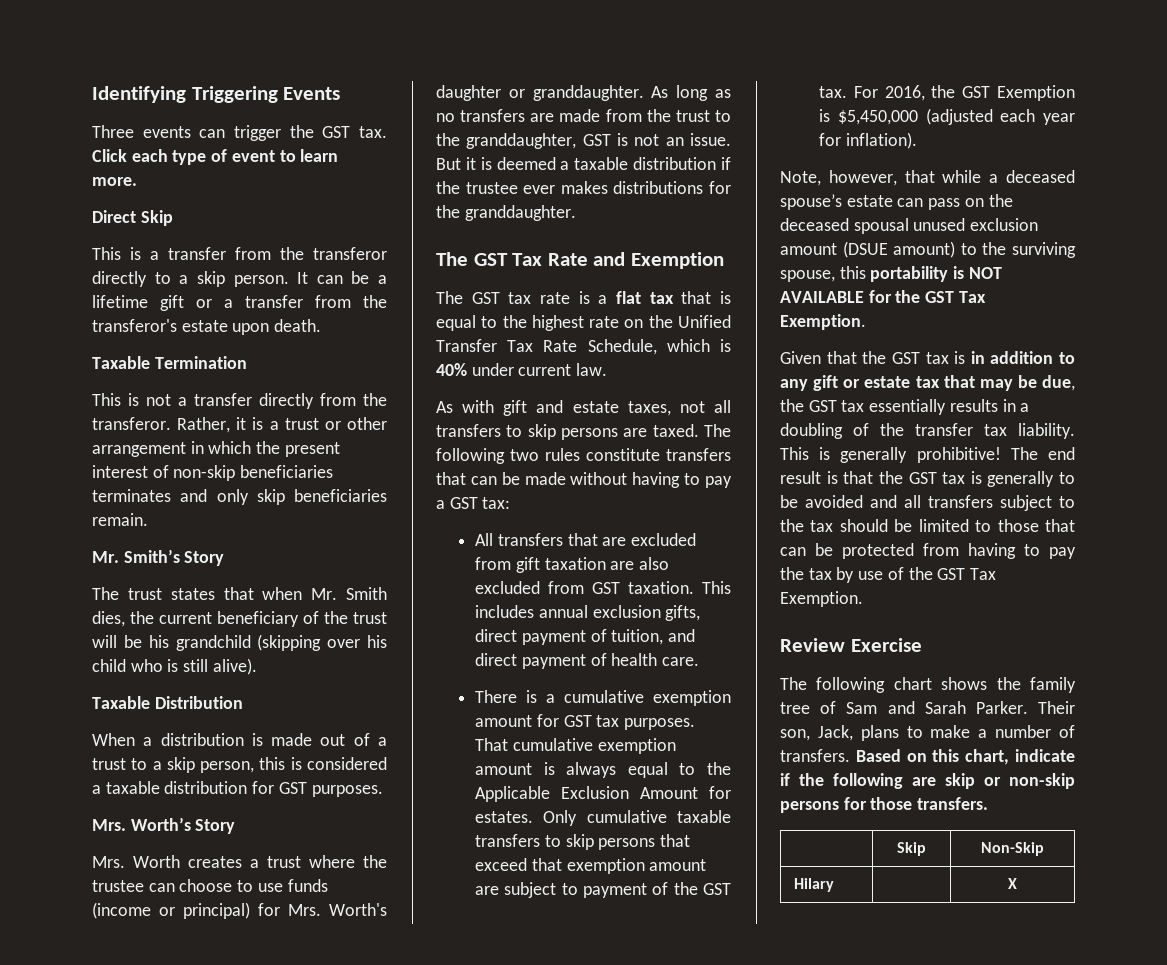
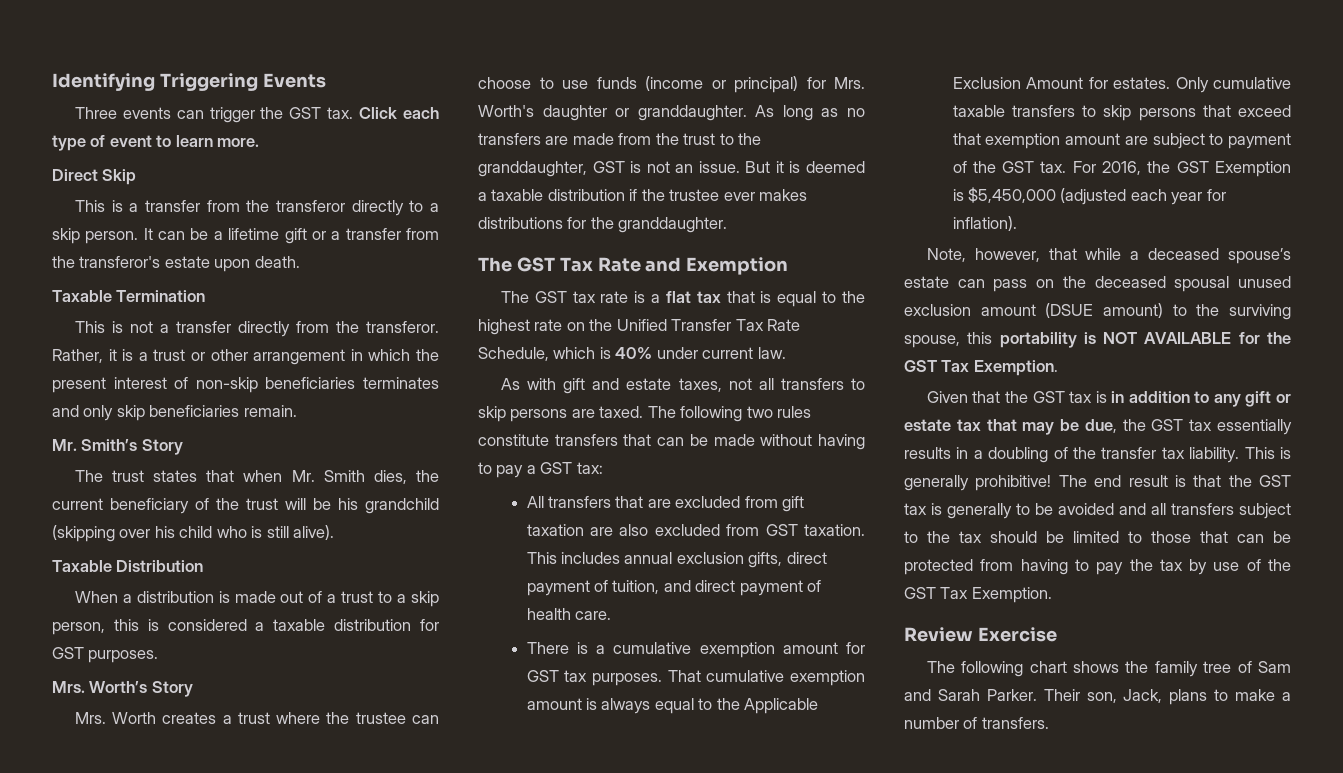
[855,749,1075,765] [780,773,1075,789] [780,797,989,813] [897,842,926,856] [981,842,1044,856] [793,878,834,892] [1008,878,1017,889] Based on this chart, indicate if the following are skip or non-skip persons for those transfers. // | Skip | Non-Skip // Hilary | | X -> (1049, 723) none

